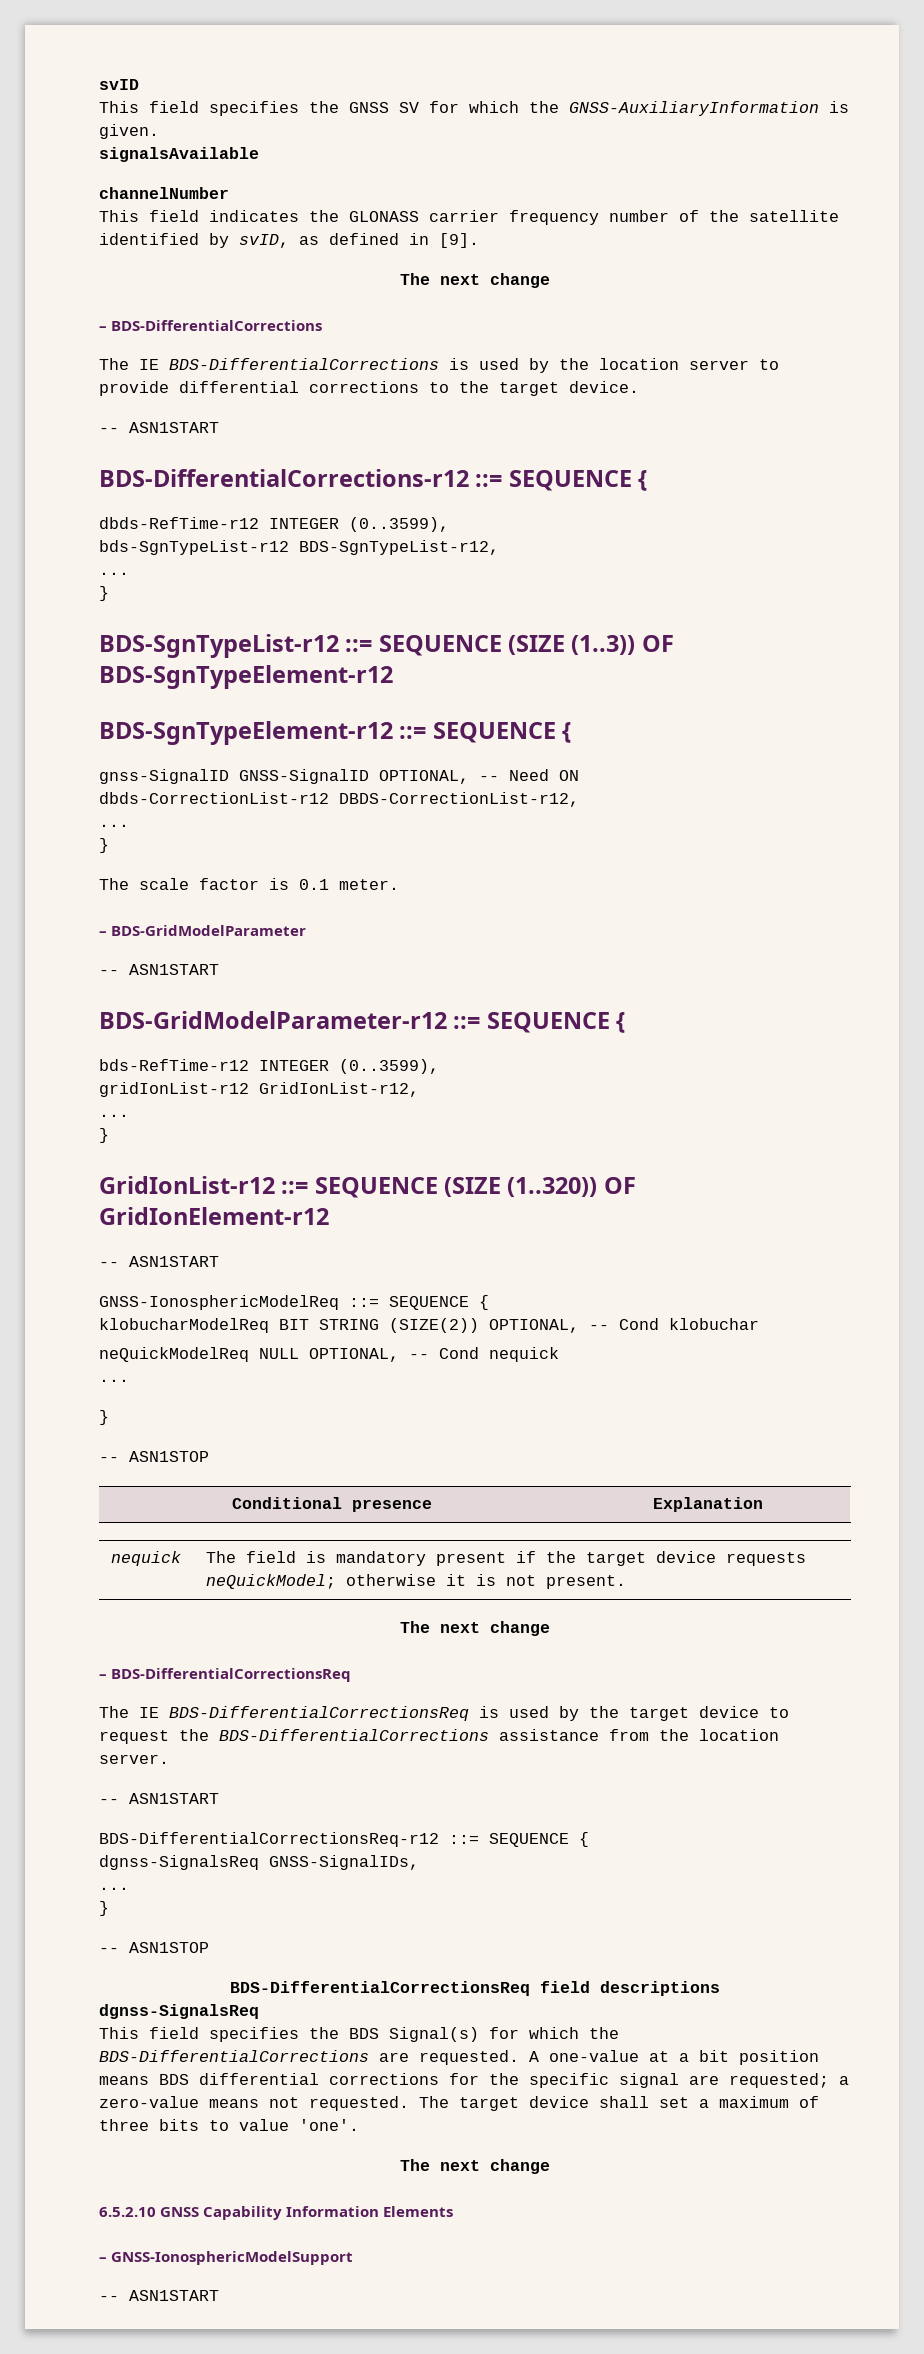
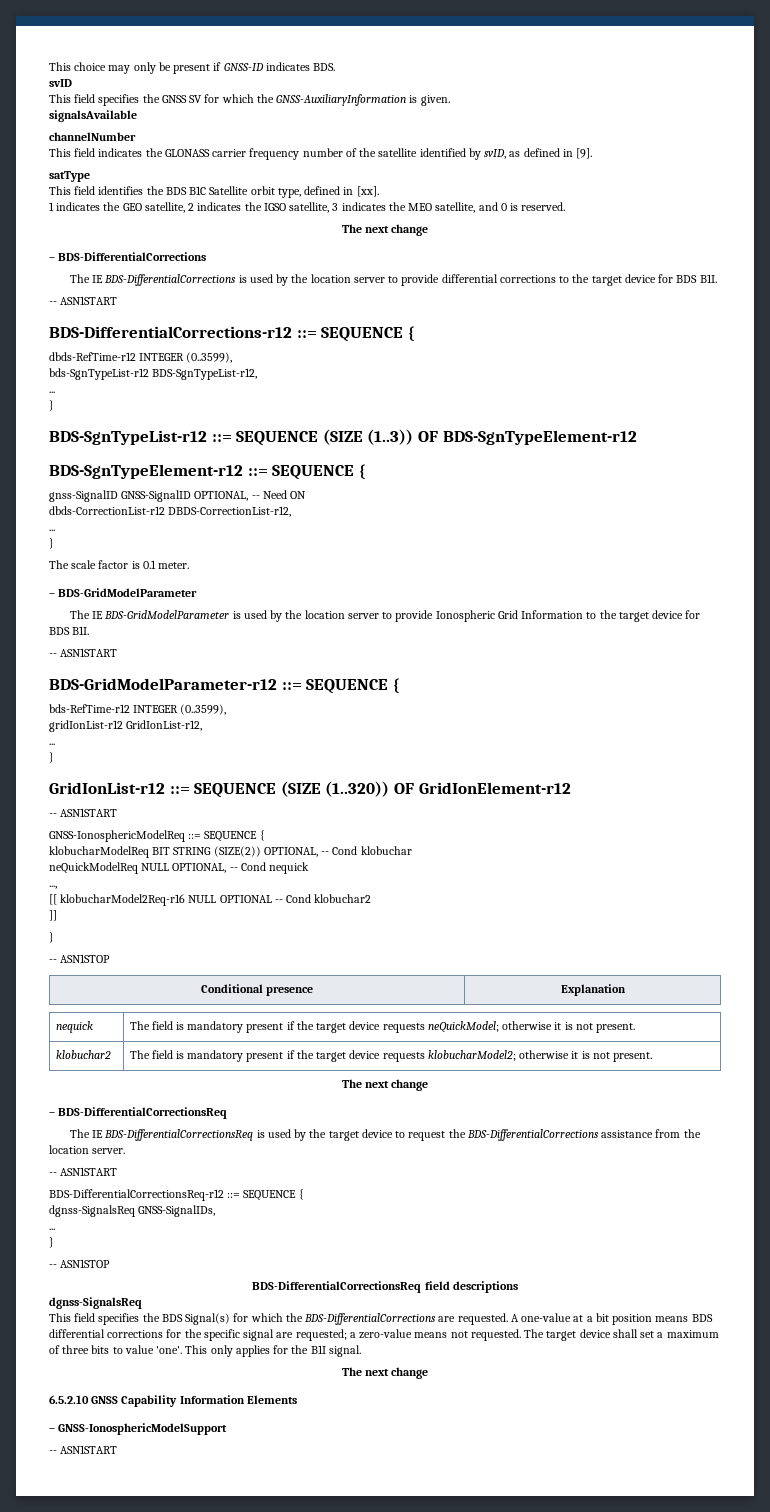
(99, 84) none -> [49,62,336,74] This choice may only be present if GNSS-ID indicates BDS. //
(479, 240) none -> [49,171,90,182] [49,186,379,198] [49,202,566,213] // satType // This field identifies the BDS B1C Satellite orbit type, defined in [xx]. // 1 indicates the GEO satellite, 2 indicates the IGSO satellite, 3 indicates the MEO satellite, and 0 is reserved.
[569,381,639,393] device. -> [624,274,717,283] device for BDS B1I.
(307, 930) none -> [69,610,701,622] [49,626,90,635] // The IE BDS-GridModelParameter is used by the location server to provide Ionospheric Grid Information to the target device for BDS B1I.
[99,1379,129,1382] ... -> [49,885,57,889] [49,894,372,906] [49,910,57,921] ..., // [[ klobucharModel2Req-r16 NULL OPTIONAL -- Cond klobuchar2 // ]]
(627, 1582) none -> [55,1050,111,1059] [129,1050,653,1062] // klobuchar2 | The field is mandatory present if the target device requests klobucharModel2; otherwise it is not present.
(359, 2125) none -> [185,1345,361,1357] This only applies for the B1I signal.

